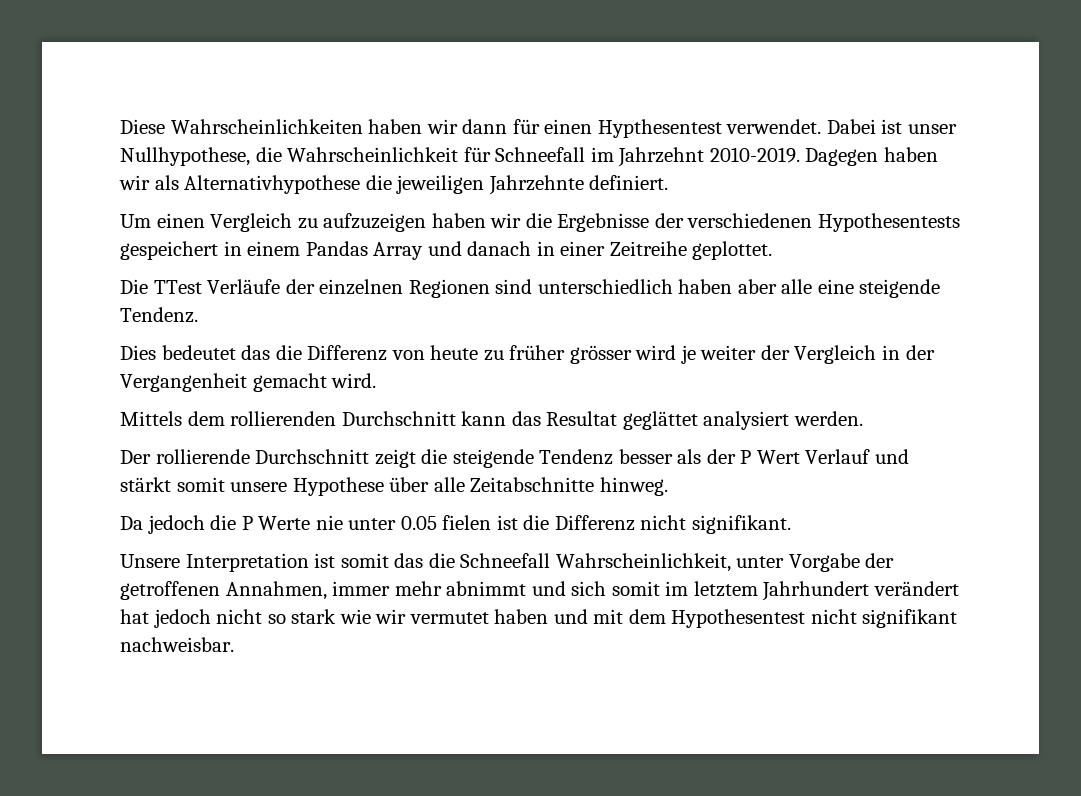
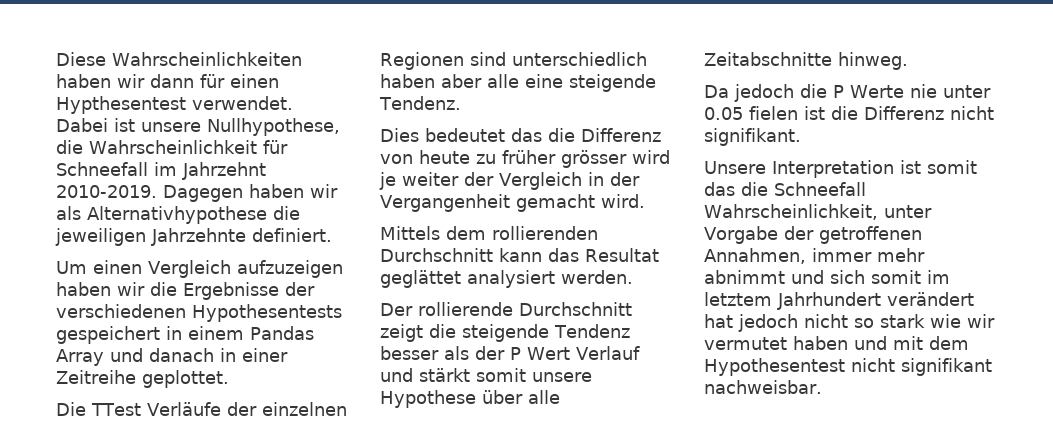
[907,124,957,134] unser -> [141,122,201,132] unsere
[297,218,318,229] zu -> (231, 269) none

